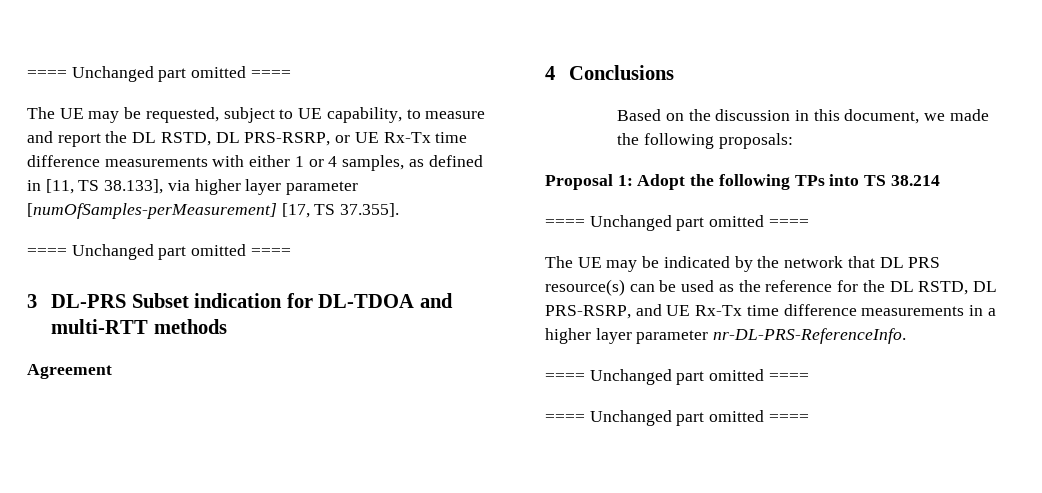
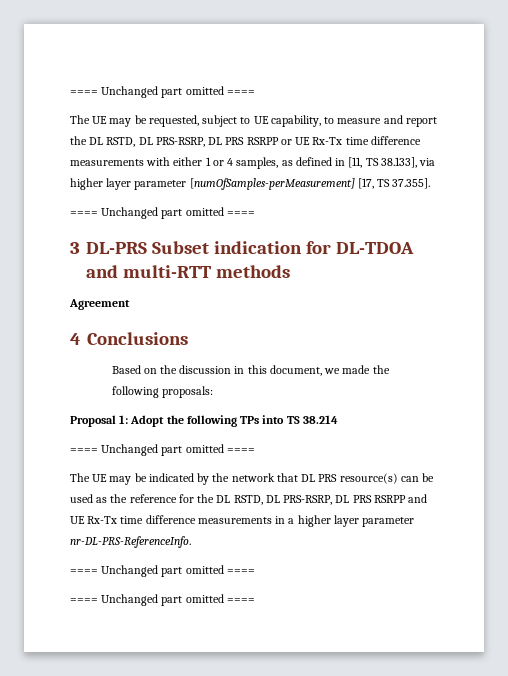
(331, 139) none -> [208,137,279,145] DL PRS RSRPP
(631, 312) none -> [335,495,406,503] DL PRS RSRPP

